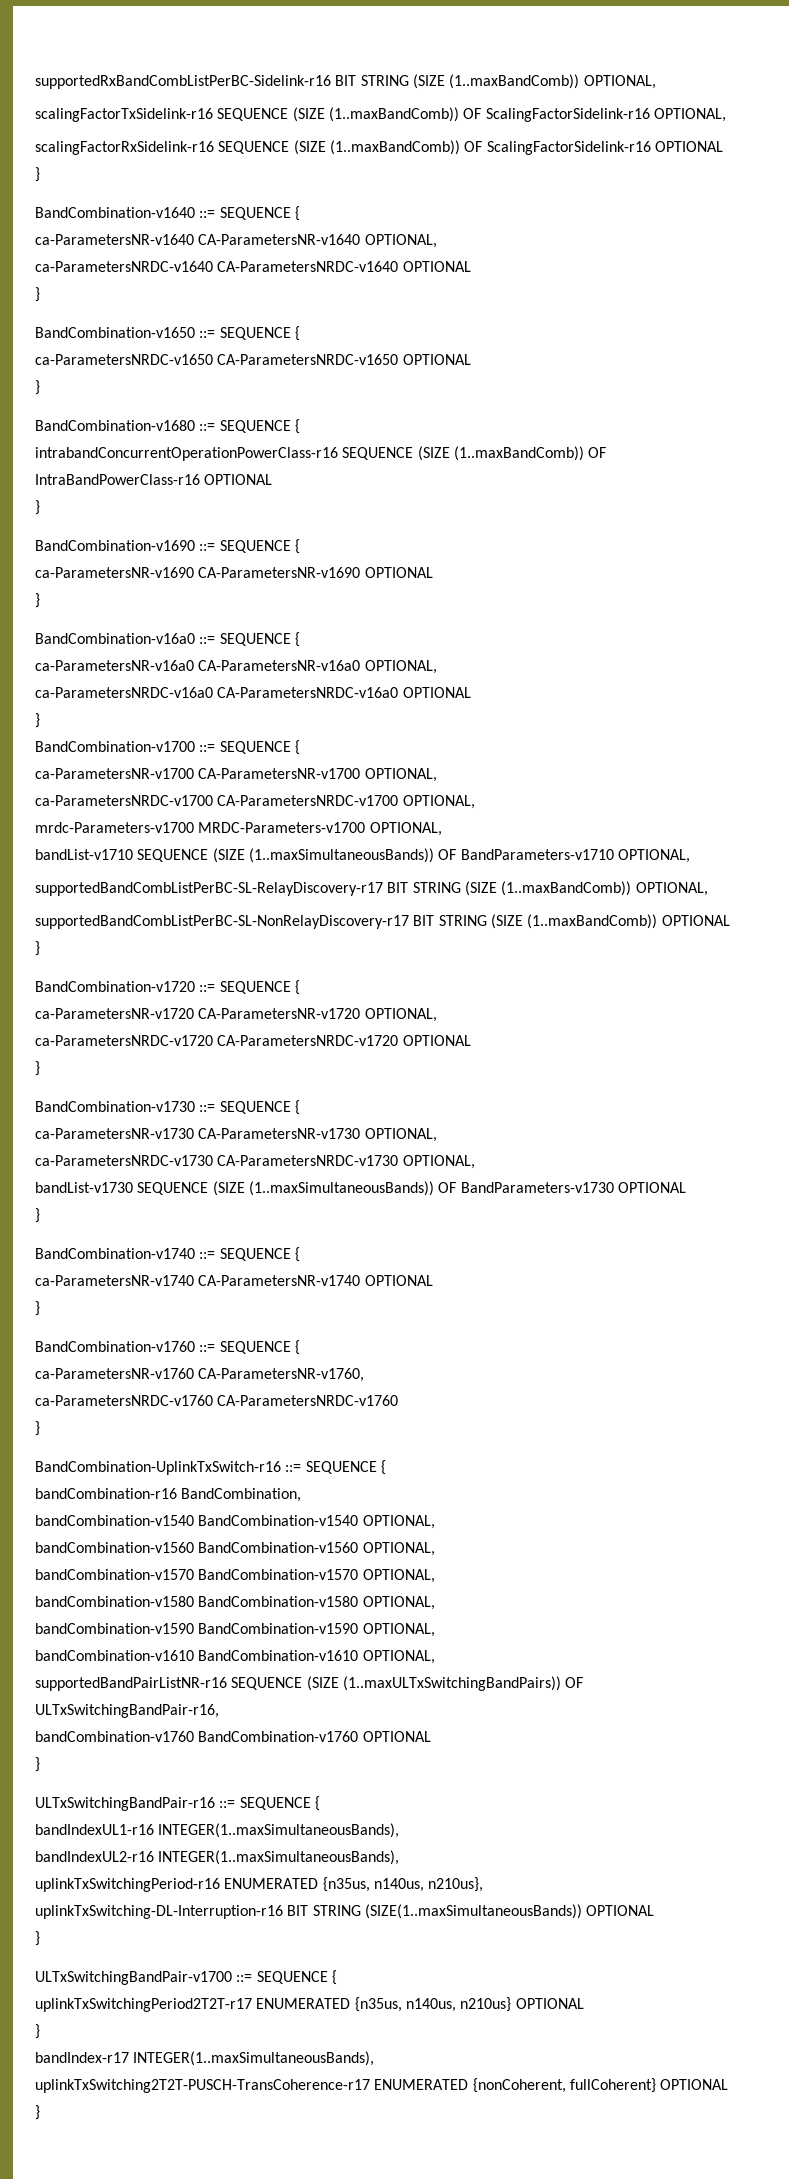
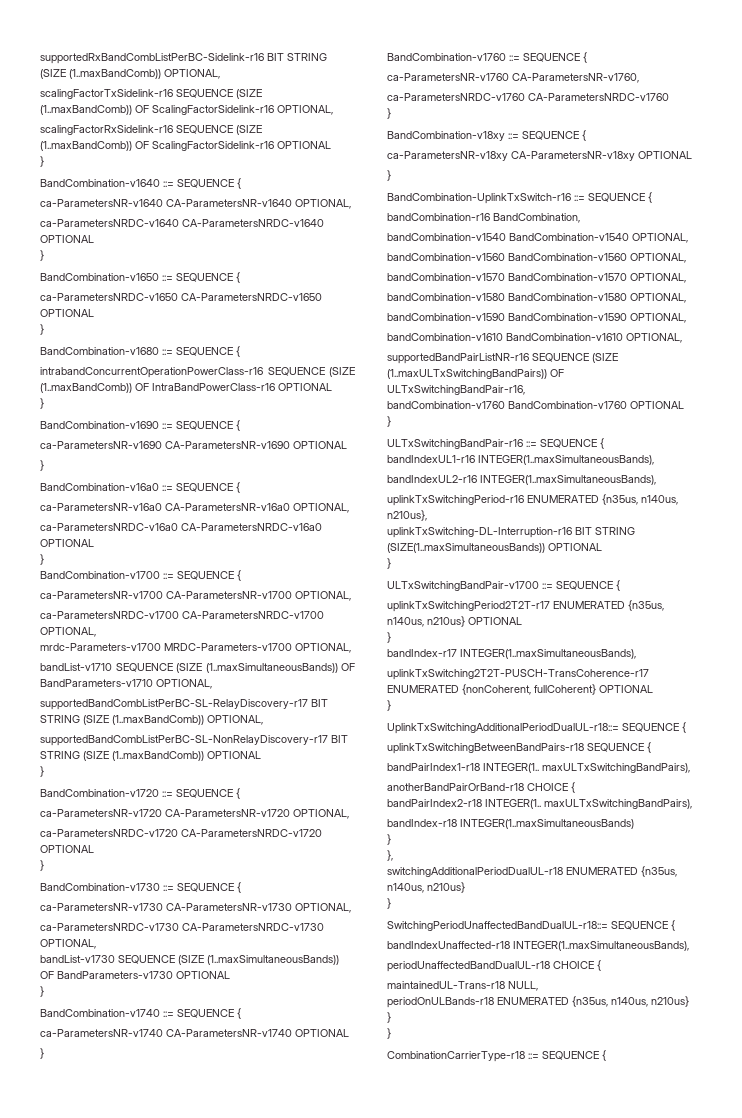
(40, 1428) none -> [387,130,586,141] [387,151,692,161] [387,170,391,181] // BandCombination-v18xy ::= SEQUENCE { // ca-ParametersNR-v18xy CA-ParametersNR-v18xy OPTIONAL // }
(40, 2112) none -> [387,722,686,734] [387,742,651,754] [387,763,690,773] [387,782,575,793] [387,799,692,809] [387,819,634,829] [387,834,391,845] [387,850,393,861] [387,866,677,877] [387,882,465,893] [387,898,391,909] [387,920,675,931] [387,941,689,951] [387,960,601,972] [387,981,538,991] [387,996,689,1008] [387,1012,391,1023] [387,1028,391,1039] [387,1050,606,1062] // UplinkTxSwitchingAdditionalPeriodDualUL-r18::= SEQUENCE { // uplinkTxSwitchingBetweenBandPairs-r18 SEQUENCE { // bandPairIndex1-r18 INTEGER(1.. maxULTxSwitchingBandPairs), // anotherBandPairOrBand-r18 CHOICE { // bandPairIndex2-r18 INTEGER(1.. maxULTxSwitchingBandPairs), // bandIndex-r18 INTEGER(1..maxSimultaneousBands) // } // }, // switchingAdditionalPeriodDualUL-r18 ENUMERATED {n35us, n140us, n210us} // } // SwitchingPeriodUnaffectedBandDualUL-r18::= SEQUENCE { // bandIndexUnaffected-r18 INTEGER(1..maxSimultaneousBands), // periodUnaffectedBandDualUL-r18 CHOICE { // maintainedUL-Trans-r18 NULL, // periodOnULBands-r18 ENUMERATED {n35us, n140us, n210us} // } // } // CombinationCarrierType-r18 ::= SEQUENCE {

